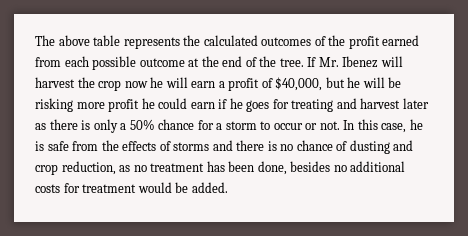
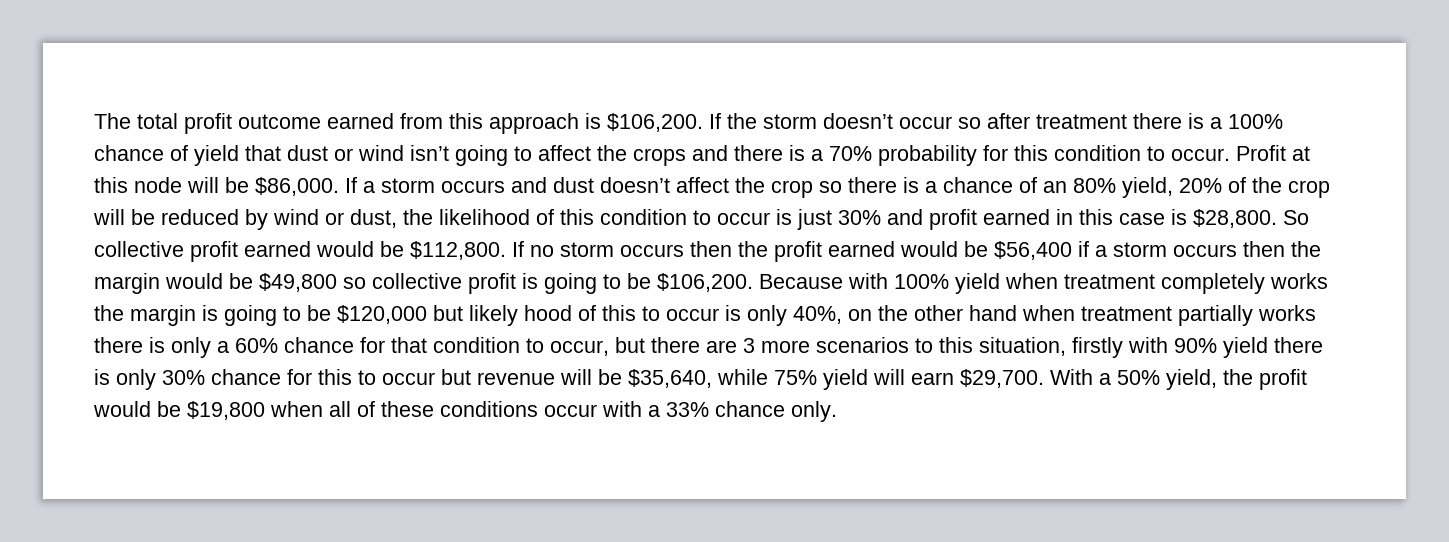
[58,35,420,49] [35,56,403,70] [35,77,402,91] [35,98,429,112] [35,123,46,130] above table represents the calculated outcomes of the profit earned from each possible outcome at the end of the tree. If Mr. Ibenez will harvest the crop now he will earn a profit of $40,000, but he will be risking more profit he could earn if he goes for treating and harvest later as -> [137,113,1283,134] [94,145,1310,166] [94,177,1330,198] [93,209,1309,230] [94,241,1321,262] [94,273,1328,294] [94,305,1316,326] total profit outcome earned from this approach is $106,200. If the storm doesn’t occur so after treatment there is a 100% chance of yield that dust or wind isn’t going to affect the crops and there is a 70% probability for this condition to occur. Profit at this node will be $86,000. If a storm occurs and dust doesn’t affect the crop so there is a chance of an 80% yield, 20% of the crop will be reduced by wind or dust, the likelihood of this condition to occur is just 30% and profit earned in this case is $28,800. So collective profit earned would be $112,800. If no storm occurs then the profit earned would be $56,400 if a storm occurs then the margin would be $49,800 so collective profit is going to be $106,200. Because with 100% yield when treatment completely works the margin is going to be $120,000 but likely hood of this to occur is only 40%, on the other hand when treatment partially works
[129,119,423,133] [35,140,414,154] [35,161,406,175] [35,182,228,193] 50% chance for a storm to occur or not. In this case, he is safe from the effects of storms and there is no chance of dusting and crop reduction, as no treatment has been done, besides no additional costs for treatment would be added. -> [235,337,1323,358] [94,369,1307,390] [93,401,837,422] 60% chance for that condition to occur, but there are 3 more scenarios to this situation, firstly with 90% yield there is only 30% chance for this to occur but revenue will be $35,640, while 75% yield will earn $29,700. With a 50% yield, the profit would be $19,800 when all of these conditions occur with a 33% chance only.

